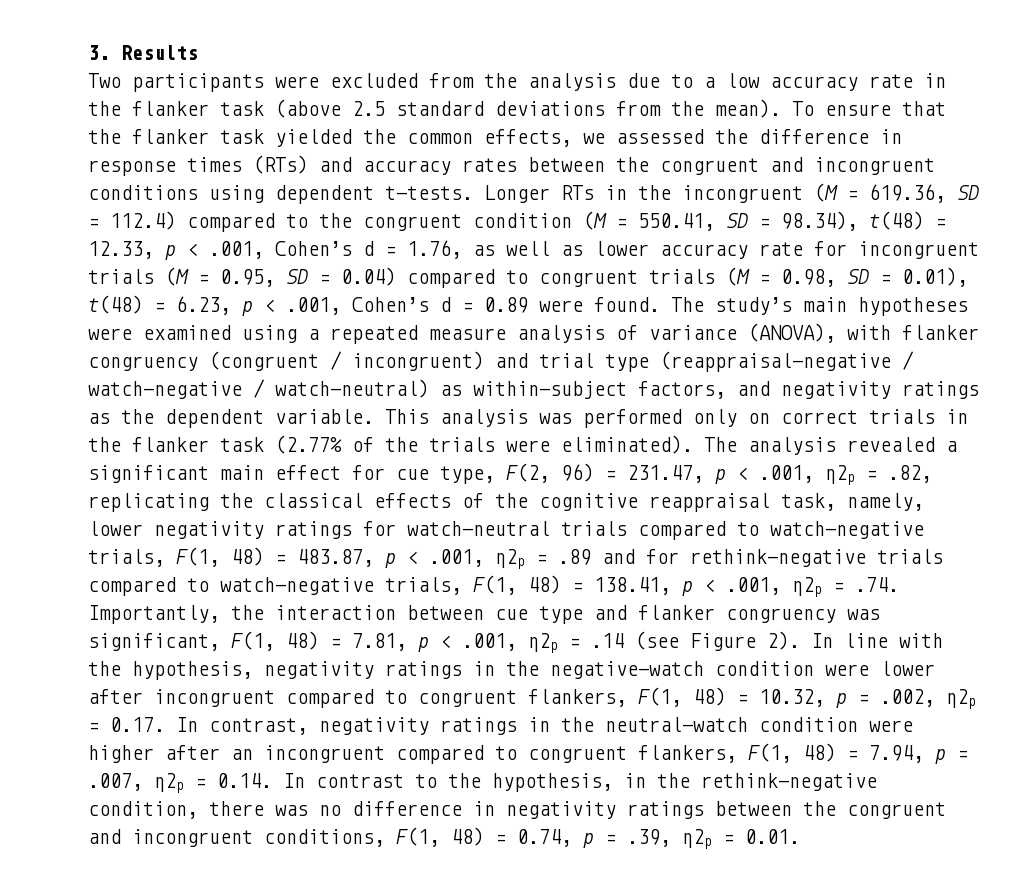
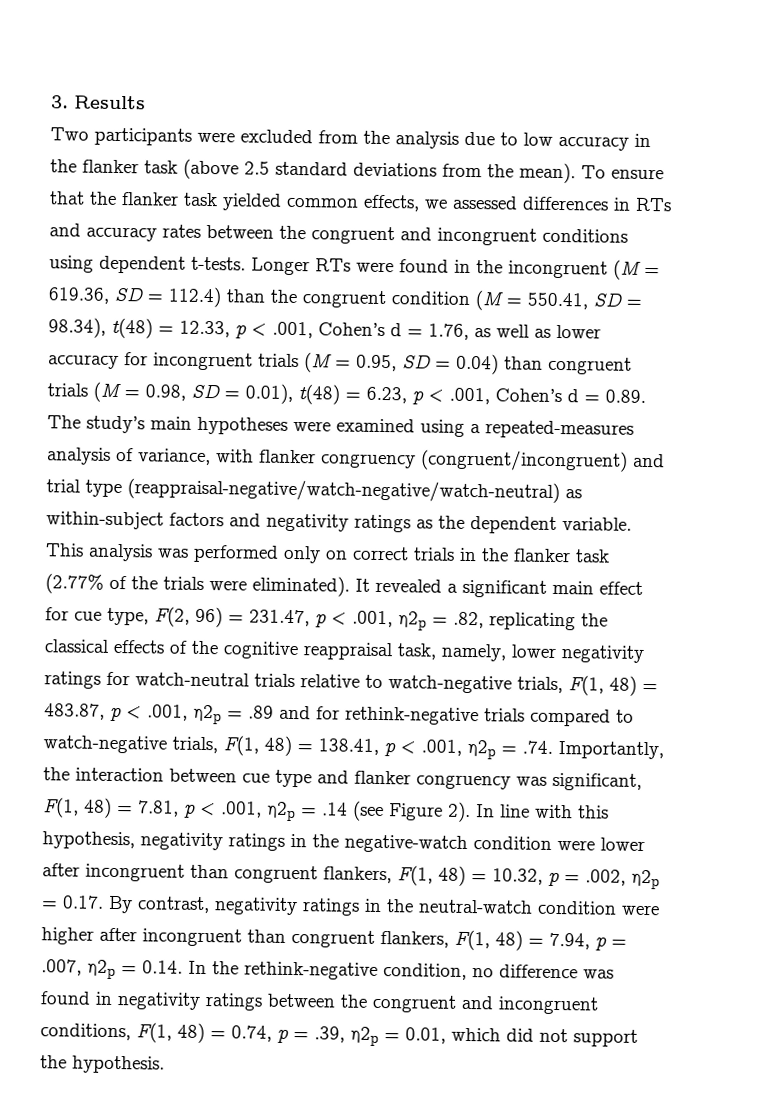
[704,77,715,88] a -> (518, 139) none
[869,74,913,88] rate -> (629, 143) none
[363,129,396,144] the -> (282, 202) none
[715,129,902,144] [88,155,308,176] the difference in response times (RTs) -> [522,196,672,212] differences in RTs
(594, 192) none -> [356,259,449,273] were found
[187,213,308,232] compared to -> [226,289,266,303] than
[759,242,803,256] rate -> (119, 361) none
[407,269,528,288] compared to -> [504,356,543,370] than
[484,297,660,313] 0.89 were found. -> [605,389,646,403] 0.89.
[330,323,979,344] [88,351,914,372] [88,379,429,399] repeated measure analysis of variance (ANOVA), with flanker congruency (congruent / incongruent) and trial type (reappraisal-negative / watch-negative / watch-neutral) -> [485,420,634,439] [47,447,665,472] [46,478,560,504] repeated-measures analysis of variance, with flanker congruency (congruent/incongruent) and trial type (reappraisal-negative/watch-negative/watch-neutral)
[638,381,726,399] factors, -> [169,512,224,527] factors
[704,437,836,455] The analysis -> [355,578,370,592] It
[638,521,726,540] compared -> [300,674,360,688] relative
[88,661,121,676] the -> [578,805,609,819] this
[286,689,407,708] compared to -> [190,864,229,879] than
[176,717,198,732] In -> [108,895,133,914] By
[231,745,517,764] an incongruent compared to -> [142,928,286,947] incongruent than
[316,773,877,792] [88,801,462,819] contrast to the hypothesis, in the rethink-negative condition, there was no difference -> [212,961,614,980] [40,991,91,1005] the rethink-negative condition, no difference was found
[745,829,800,844] 0.01. -> [405,1027,638,1047] [40,1055,165,1074] 0.01, which did not support the hypothesis.

